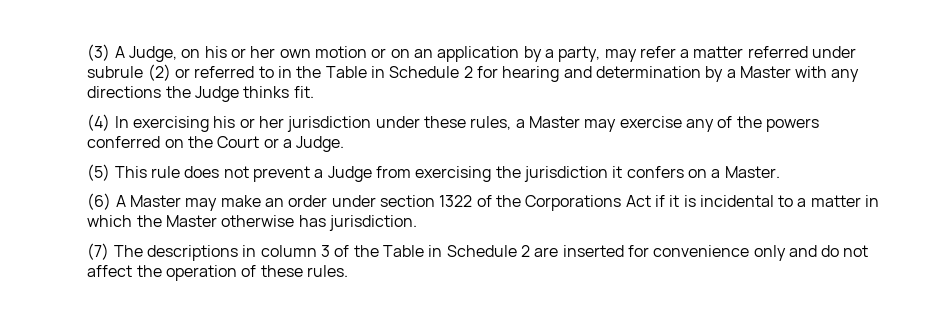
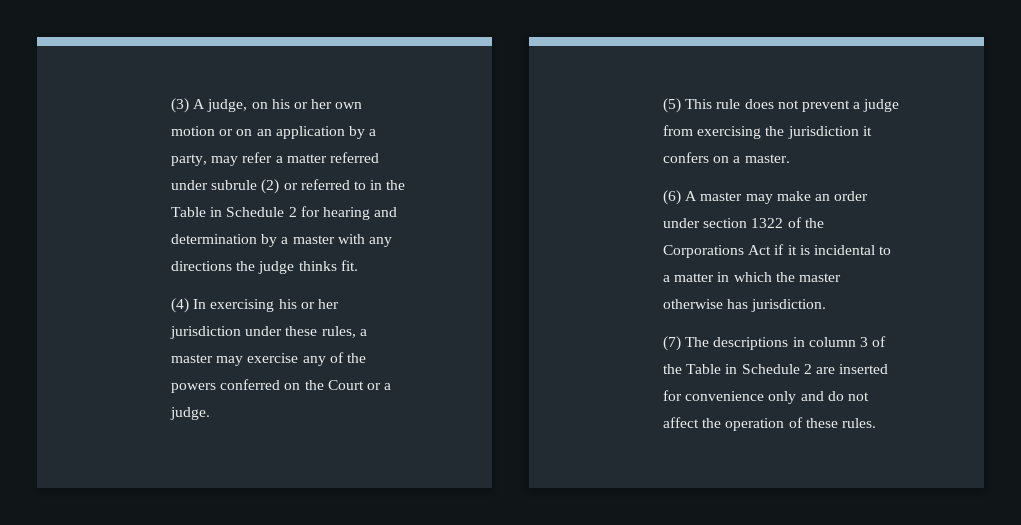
[129,46,178,62] Judge, -> [207,99,248,112] judge,
[739,66,791,78] Master -> [292,235,335,244] master
[195,86,240,102] Judge -> [258,261,295,274] judge
[528,116,580,128] Master -> [171,354,214,363] master
[296,136,345,152] Judge. -> [170,407,211,420] judge.
[327,166,372,182] Judge -> [863,99,900,112] judge
[724,166,780,178] Master. -> [744,154,790,163] master.
[130,195,182,207] Master -> [700,192,743,201] master
[166,215,218,227] Master -> [798,273,841,282] master

